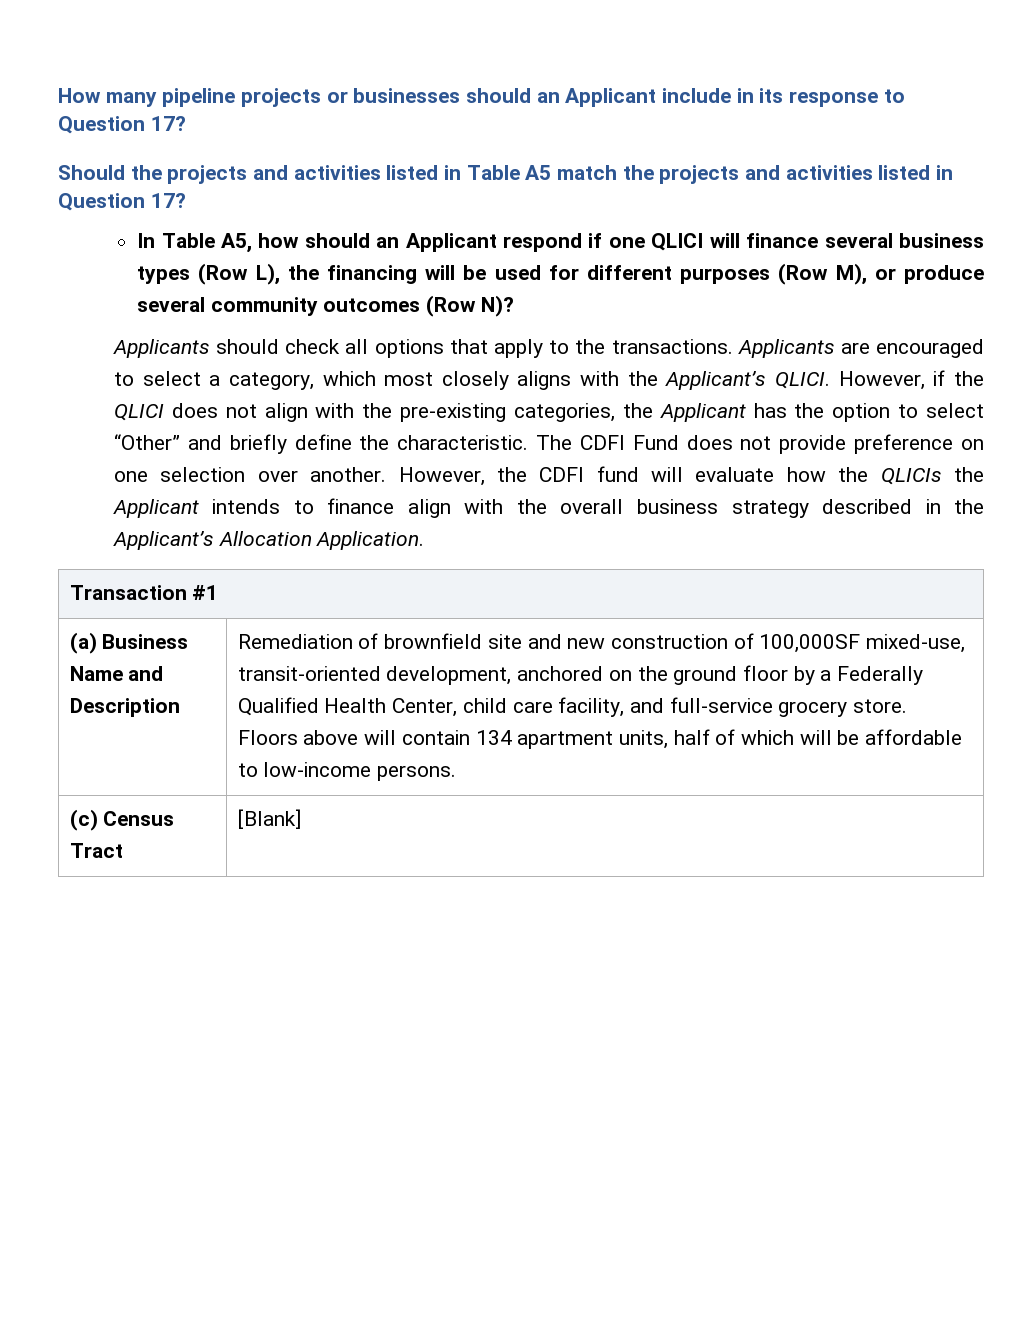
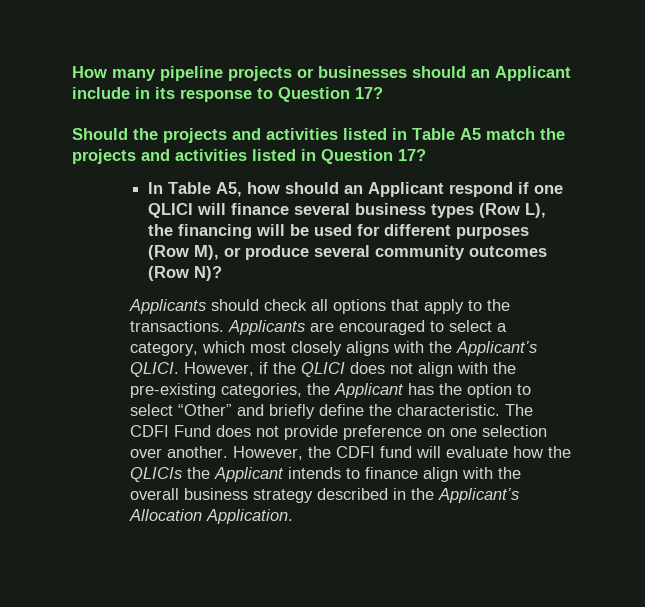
[69,585,219,600] [69,632,189,654] [69,666,164,681] [69,698,180,717] [237,633,965,653] [237,665,923,685] [237,697,907,717] [237,729,962,749] [237,762,457,781] [69,809,175,831] [69,843,123,858] [237,809,301,829] // Transaction #1 // (a) Business Name and Description | Remediation of brownfield site and new construction of 100,000SF mixed-use, transit-oriented development, anchored on the ground floor by a Federally Qualified Health Center, child care facility, and full-service grocery store. Floors above will contain 134 apartment units, half of which will be affordable to low-income persons. // (c) Census Tract | [Blank] -> (293, 516) none

